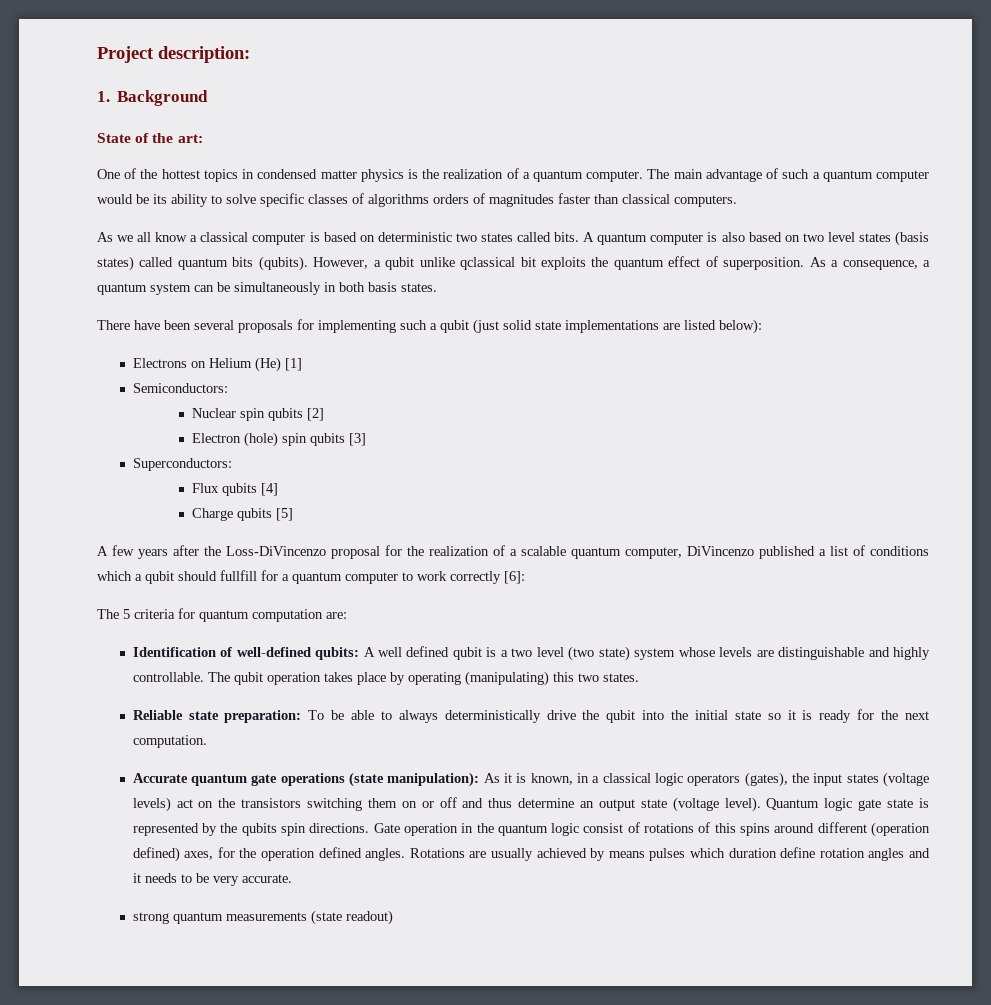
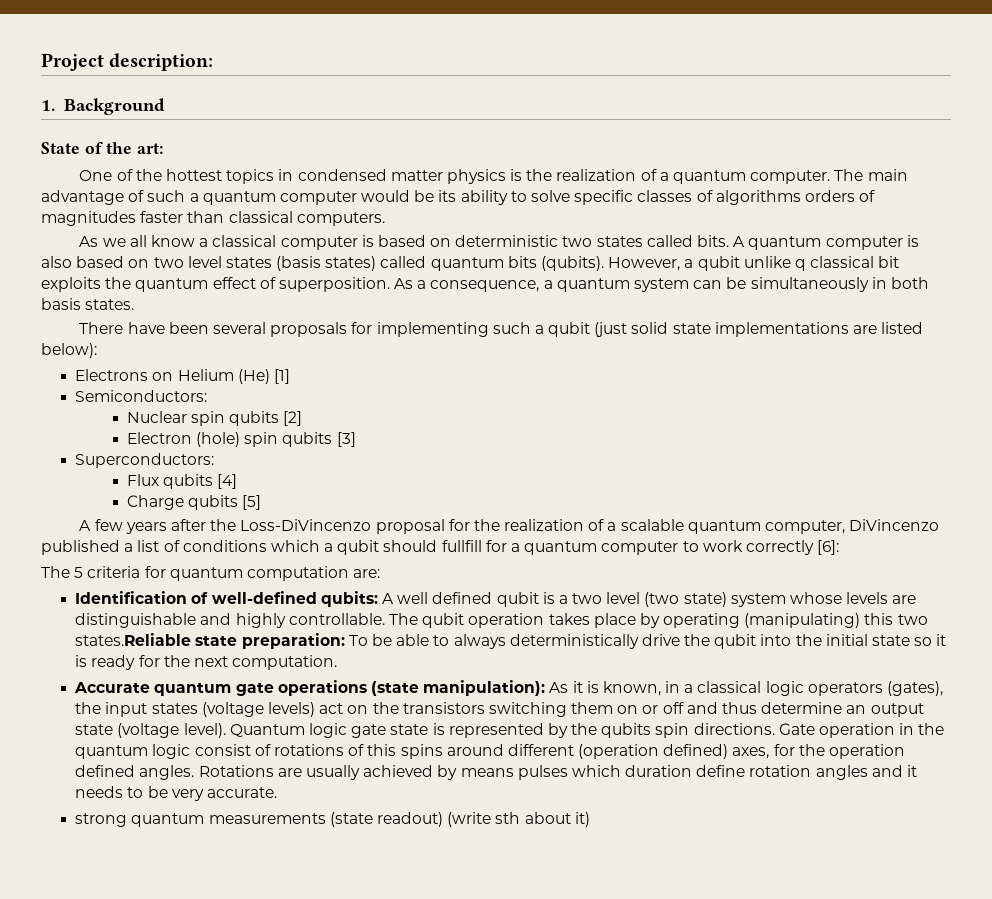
[460,257,516,270] qclassical -> [794,256,875,271] q classical
[602,673,639,682] [132,710,183,720] states. // Reliable -> [75,633,192,646] states.Reliable
(393, 917) none -> [447,812,590,827] (write sth about it)

